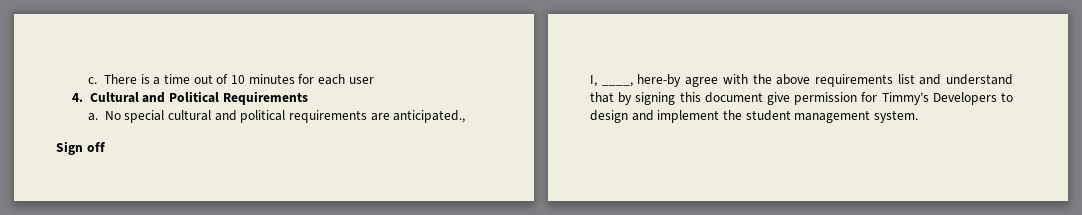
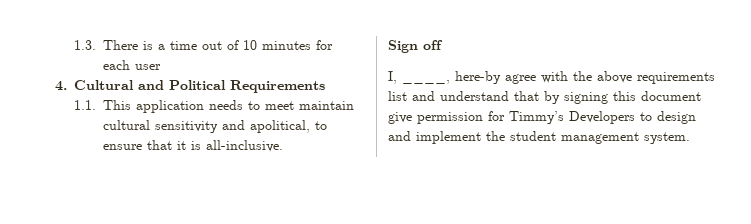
[88,77,98,84] c. -> [74,40,97,50] 1.3.
[88,110,466,123] a. No special cultural and political requirements are anticipated., -> [74,100,355,113] [103,120,328,133] [103,140,284,152] 1.1. This application needs to meet maintain cultural sensitivity and apolitical, to ensure that it is all-inclusive.

